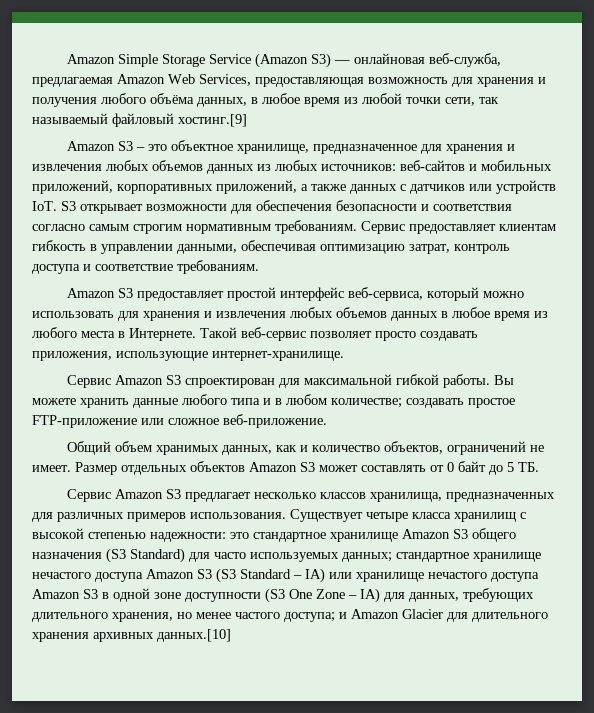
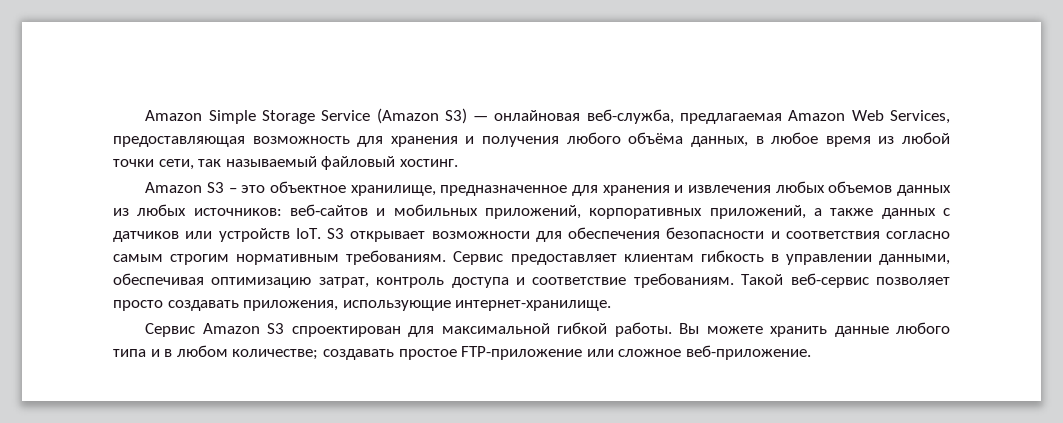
[178,114,247,127] хостинг.[9] -> [399,159,458,167] хостинг.
[67,287,525,301] [32,307,548,321] [32,327,196,341] // Amazon S3 предоставляет простой интерфейс веб-сервиса, который можно использовать для хранения и извлечения любых объемов данных в любое время из любого места в Интернете. -> (734, 280) none
[67,441,545,455] [32,461,539,475] [67,489,556,502] [32,509,526,522] [32,528,516,542] [32,548,541,563] [32,568,539,583] [32,588,534,603] [32,609,548,622] [32,629,231,642] // Общий объем хранимых данных, как и количество объектов, ограничений не имеет. Размер отдельных объектов Amazon S3 может составлять от 0 байт до 5 ТБ. // Сервис Amazon S3 предлагает несколько классов хранилища, предназначенных для различных примеров использования. Существует четыре класса хранилищ с высокой степенью надежности: это стандартное хранилище Amazon S3 общего назначения (S3 Standard) для часто используемых данных; стандартное хранилище нечастого доступа Amazon S3 (S3 Standard – IA) или хранилище нечастого доступа Amazon S3 в одной зоне доступности (S3 One Zone – IA) для данных, требующих длительного хранения, но менее частого доступа; и Amazon Glacier для длительного хранения архивных данных.[10] -> (811, 352) none

